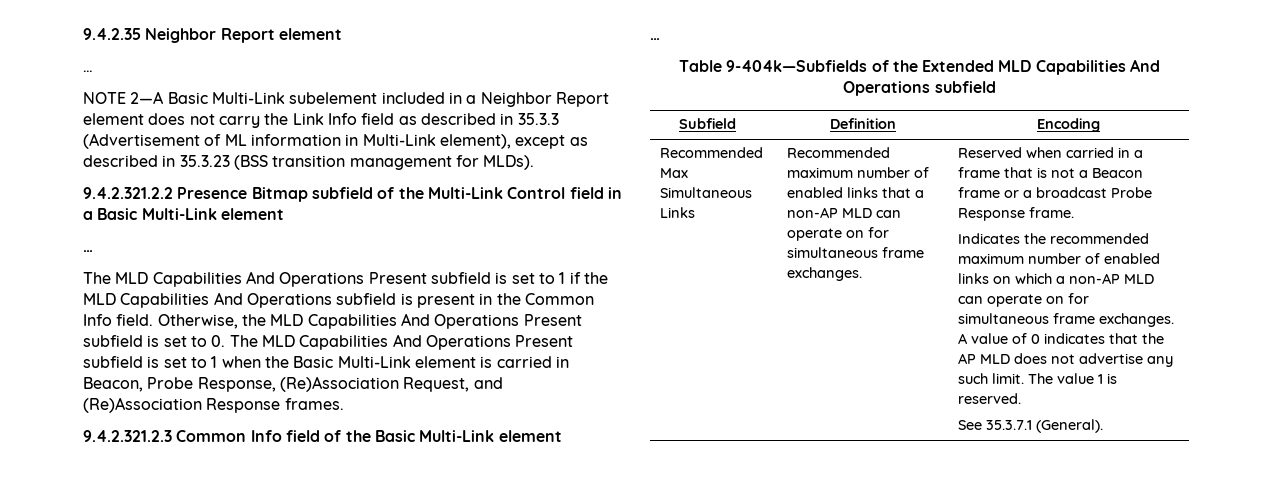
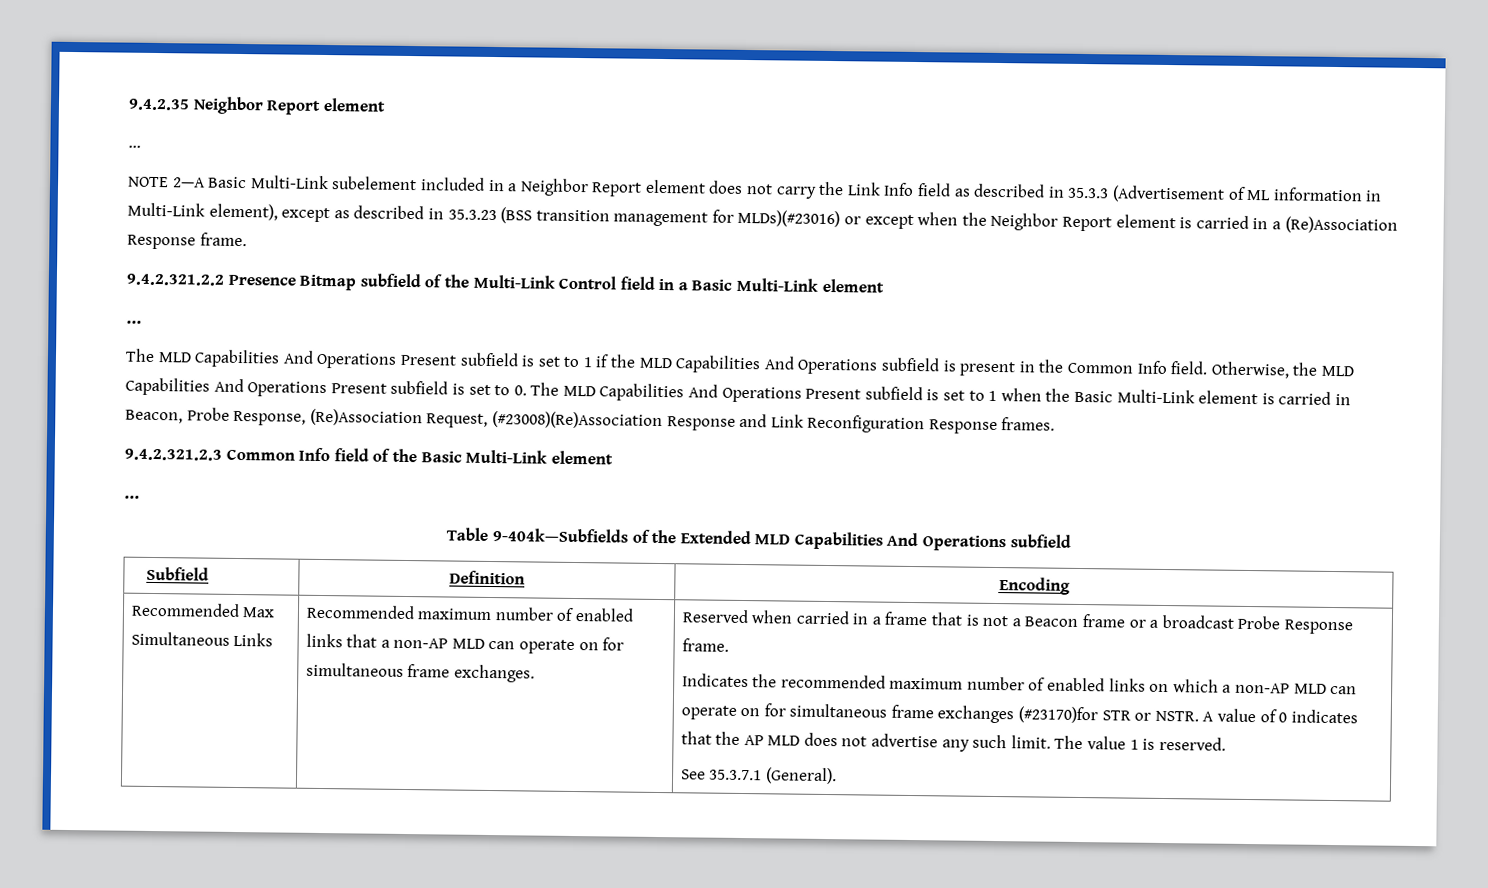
[483,155,535,170] MLDs). -> [737,209,1398,234] [127,232,247,250] MLDs)(#23016) or except when the Neighbor Report element is carried in a (Re)Association Response frame.
[473,377,503,389] [83,397,202,413] and (Re)Association -> [491,410,926,434] (#23008)(Re)Association Response and Link Reconfiguration
[1098,313,1174,327] exchanges. -> [937,705,1199,724] exchanges (#23170)for STR or NSTR.

